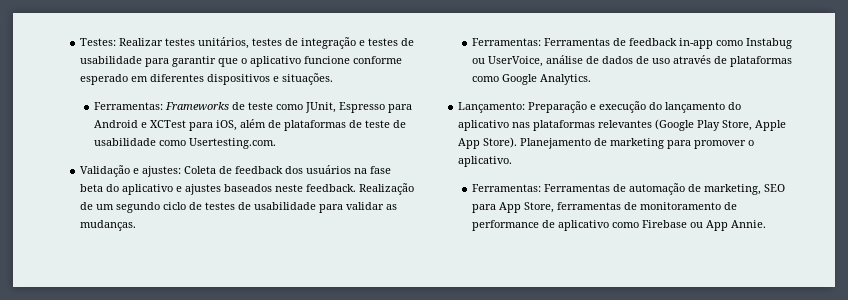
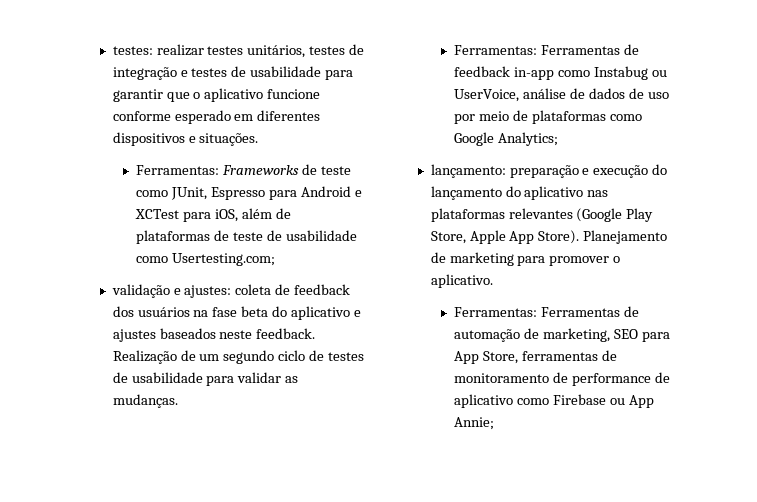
[80,38,164,46] Testes: Realizar -> [112,44,204,56] testes: realizar
[188,138,276,149] [80,165,131,177] Usertesting.com. // Validação -> [172,253,276,266] [111,284,170,298] Usertesting.com; // validação
[184,166,217,174] Coleta -> [235,284,272,295] coleta
[672,55,711,64] através -> [454,111,510,124] por meio
[539,74,591,85] [458,101,588,113] Analytics. // Lançamento: Preparação -> [498,132,559,146] [430,164,579,178] Analytics; // lançamento: preparação
[730,220,766,228] Annie. -> [454,417,495,430] Annie;

